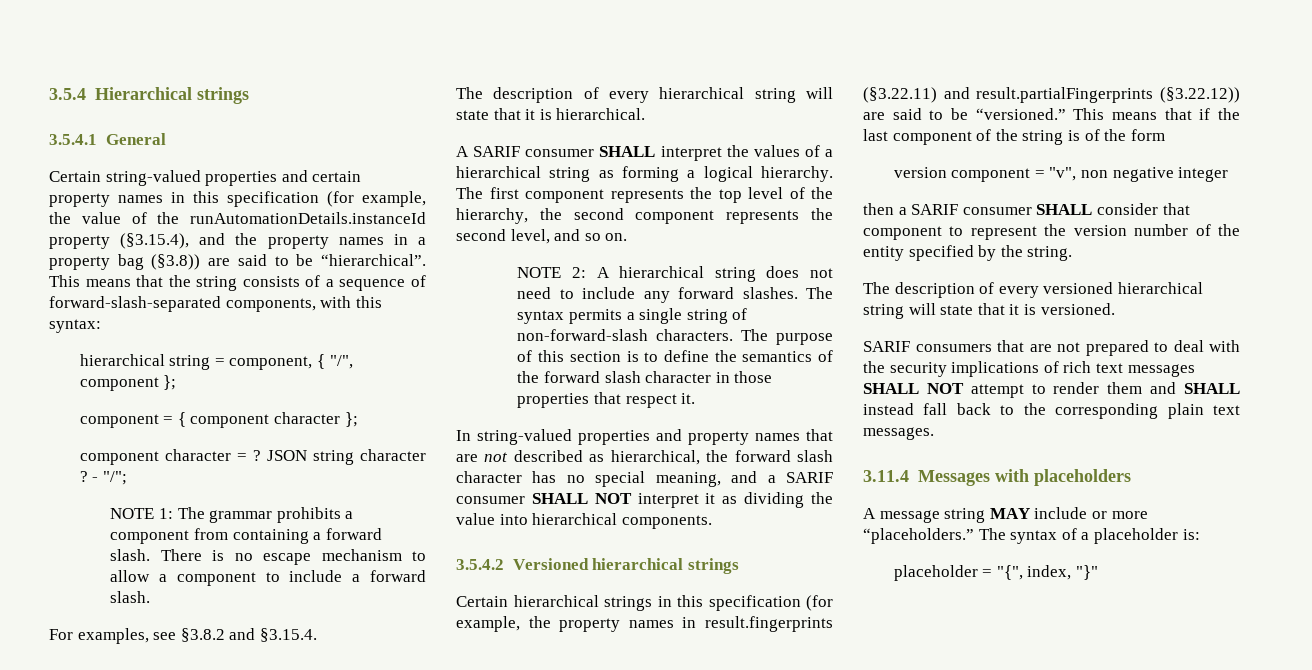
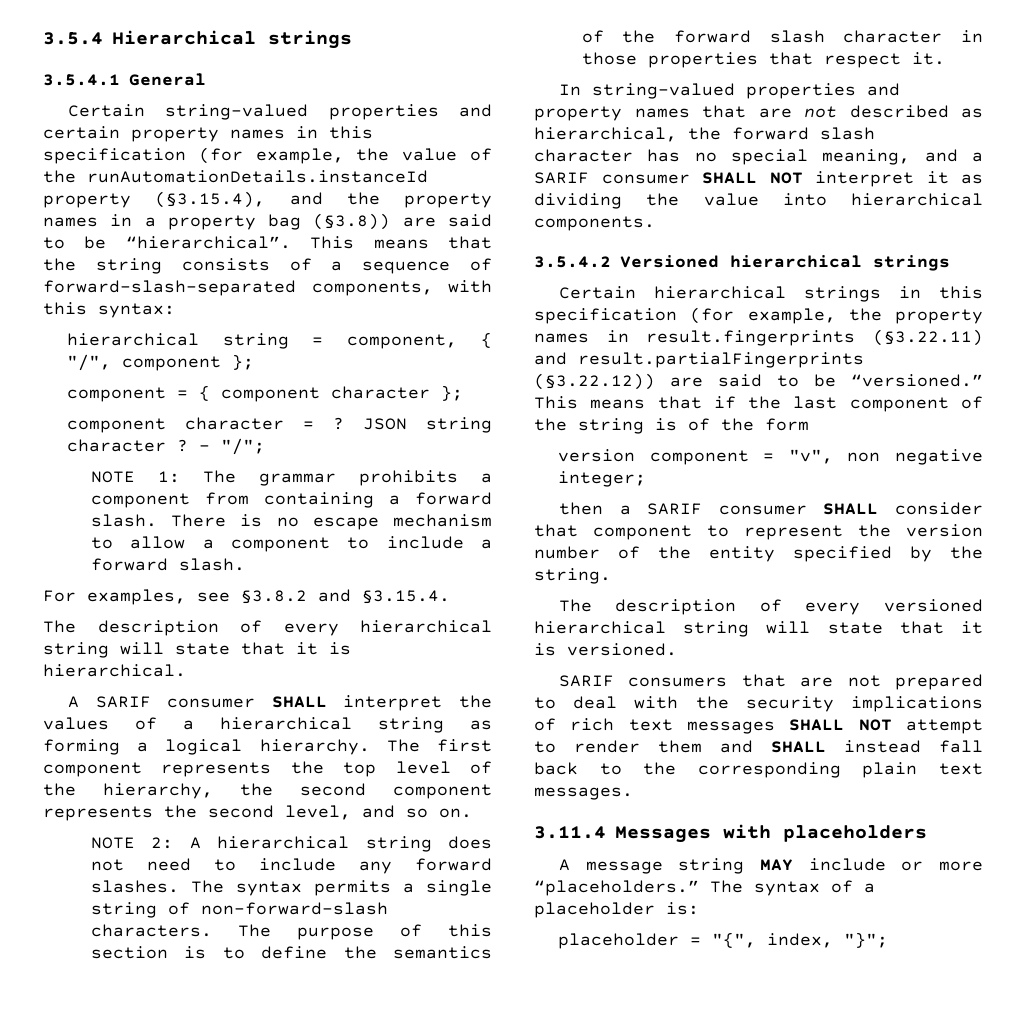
[1178,167,1229,182] integer -> [557,471,646,487] integer;
[1076,565,1099,580] "}" -> [843,932,888,948] "}";

